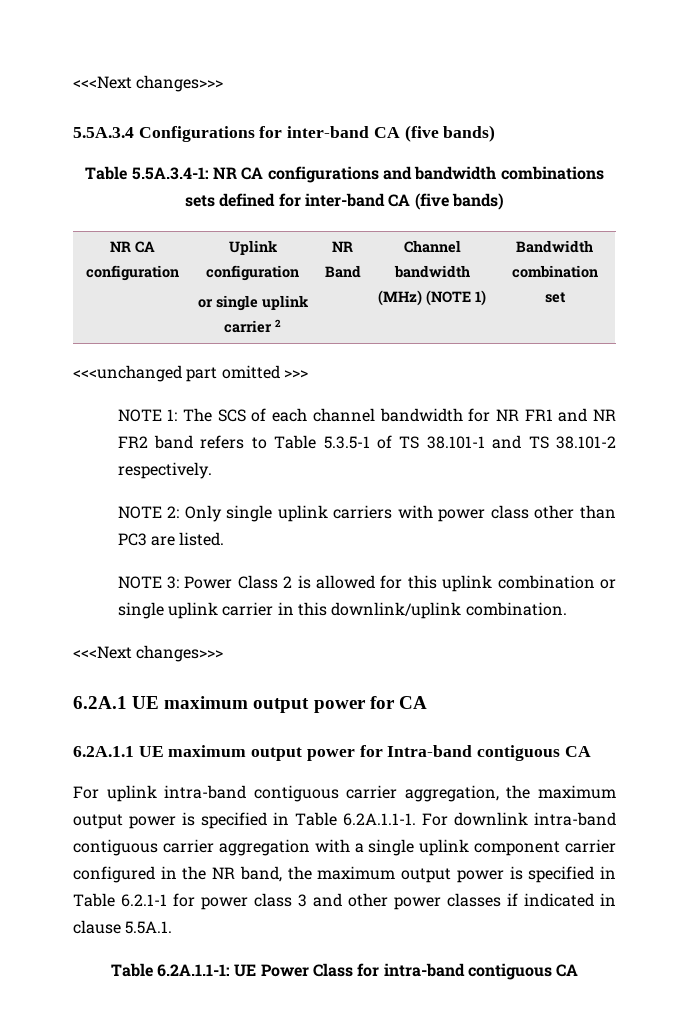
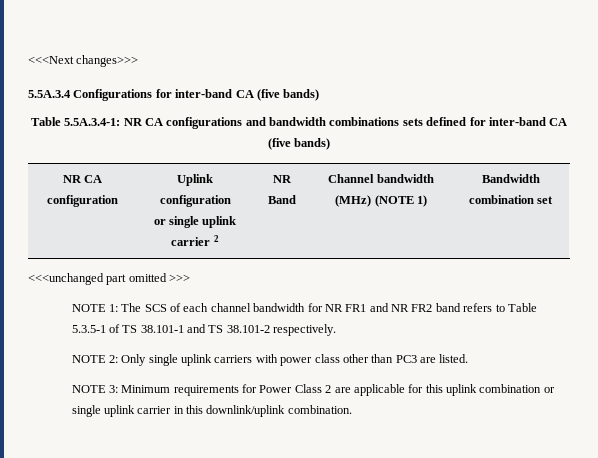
(180, 582) none -> [121,384,258,396] Minimum requirements for
[297,575,376,589] is allowed -> [334,384,405,396] are applicable
[73,645,224,662] [73,696,427,713] [73,745,591,761] [73,785,616,802] [73,812,616,829] [73,839,616,856] [73,866,617,883] [73,893,616,910] [73,920,173,934] [110,963,579,980] // <<<Next changes>>> // 6.2A.1 UE maximum output power for CA // 6.2A.1.1 UE maximum output power for Intra-band contiguous CA // For uplink intra-band contiguous carrier aggregation, the maximum output power is specified in Table 6.2A.1.1-1. For downlink intra-band contiguous carrier aggregation with a single uplink component carrier configured in the NR band, the maximum output power is specified in Table 6.2.1-1 for power class 3 and other power classes if indicated in clause 5.5A.1. // Table 6.2A.1.1-1: UE Power Class for intra-band contiguous CA -> (352, 409) none

